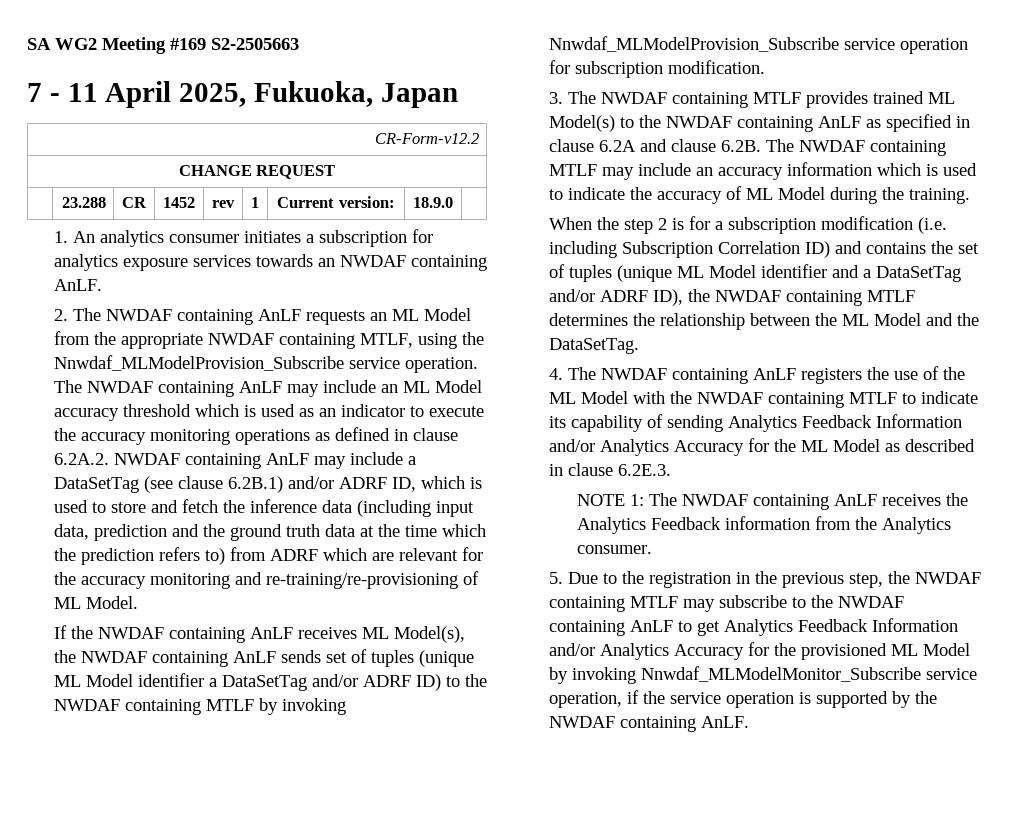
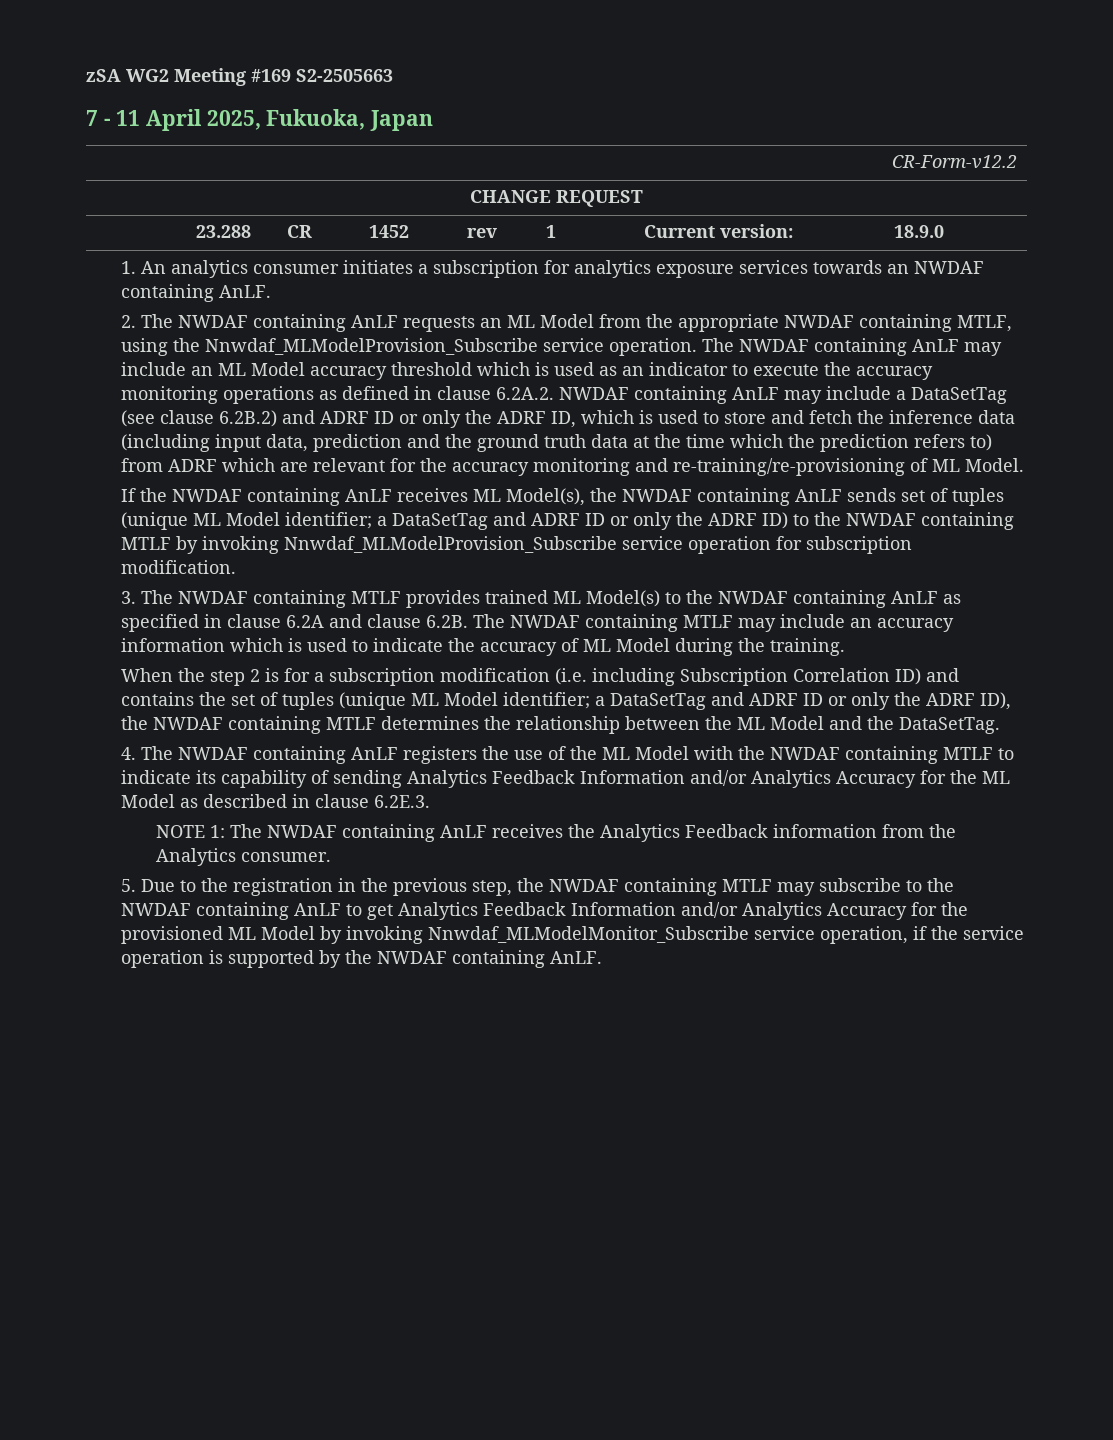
[27,38,51,50] SA -> [86,69,121,82] zSA
[228,476,335,493] 6.2B.1) and/or -> [219,410,493,428] 6.2B.2) and ADRF ID or only the
[138,673,359,691] identifier a DataSetTag and/or -> [285,512,704,530] identifier; a DataSetTag and ADRF ID or only the
[761,264,962,282] [549,289,596,302] identifier and a DataSetTag and/or -> [503,692,922,710] identifier; a DataSetTag and ADRF ID or only the

